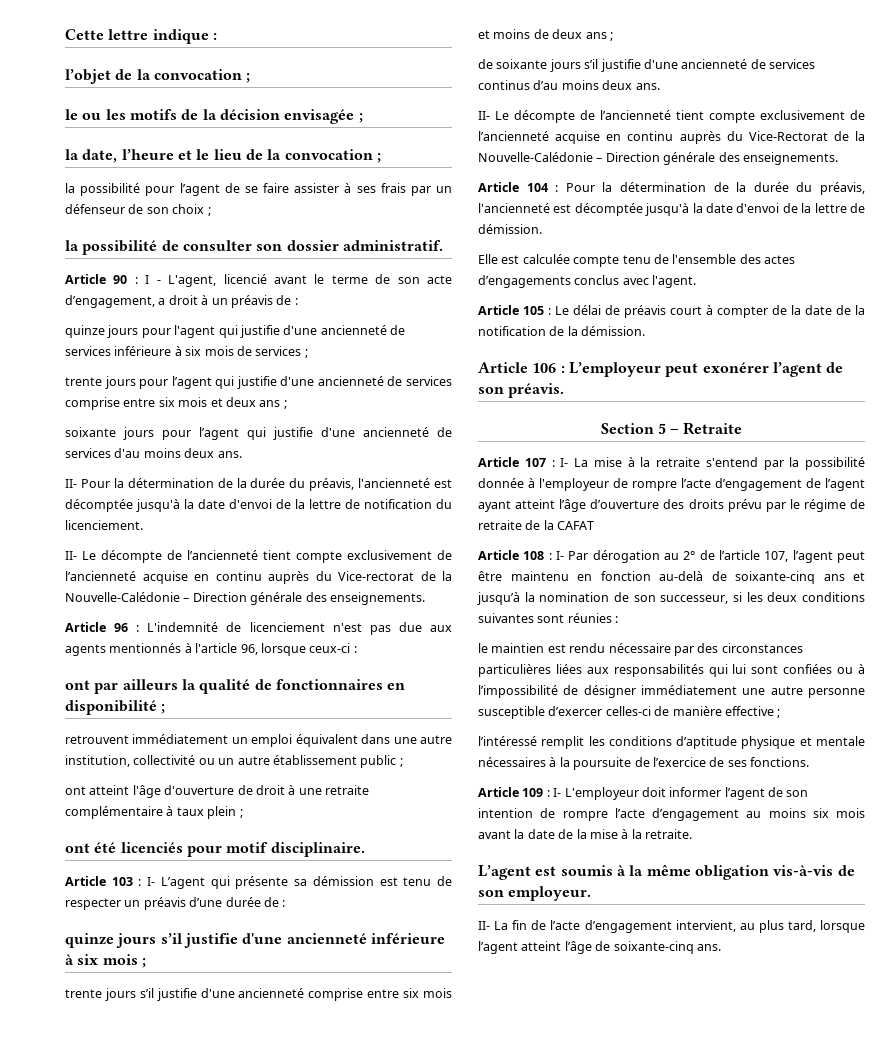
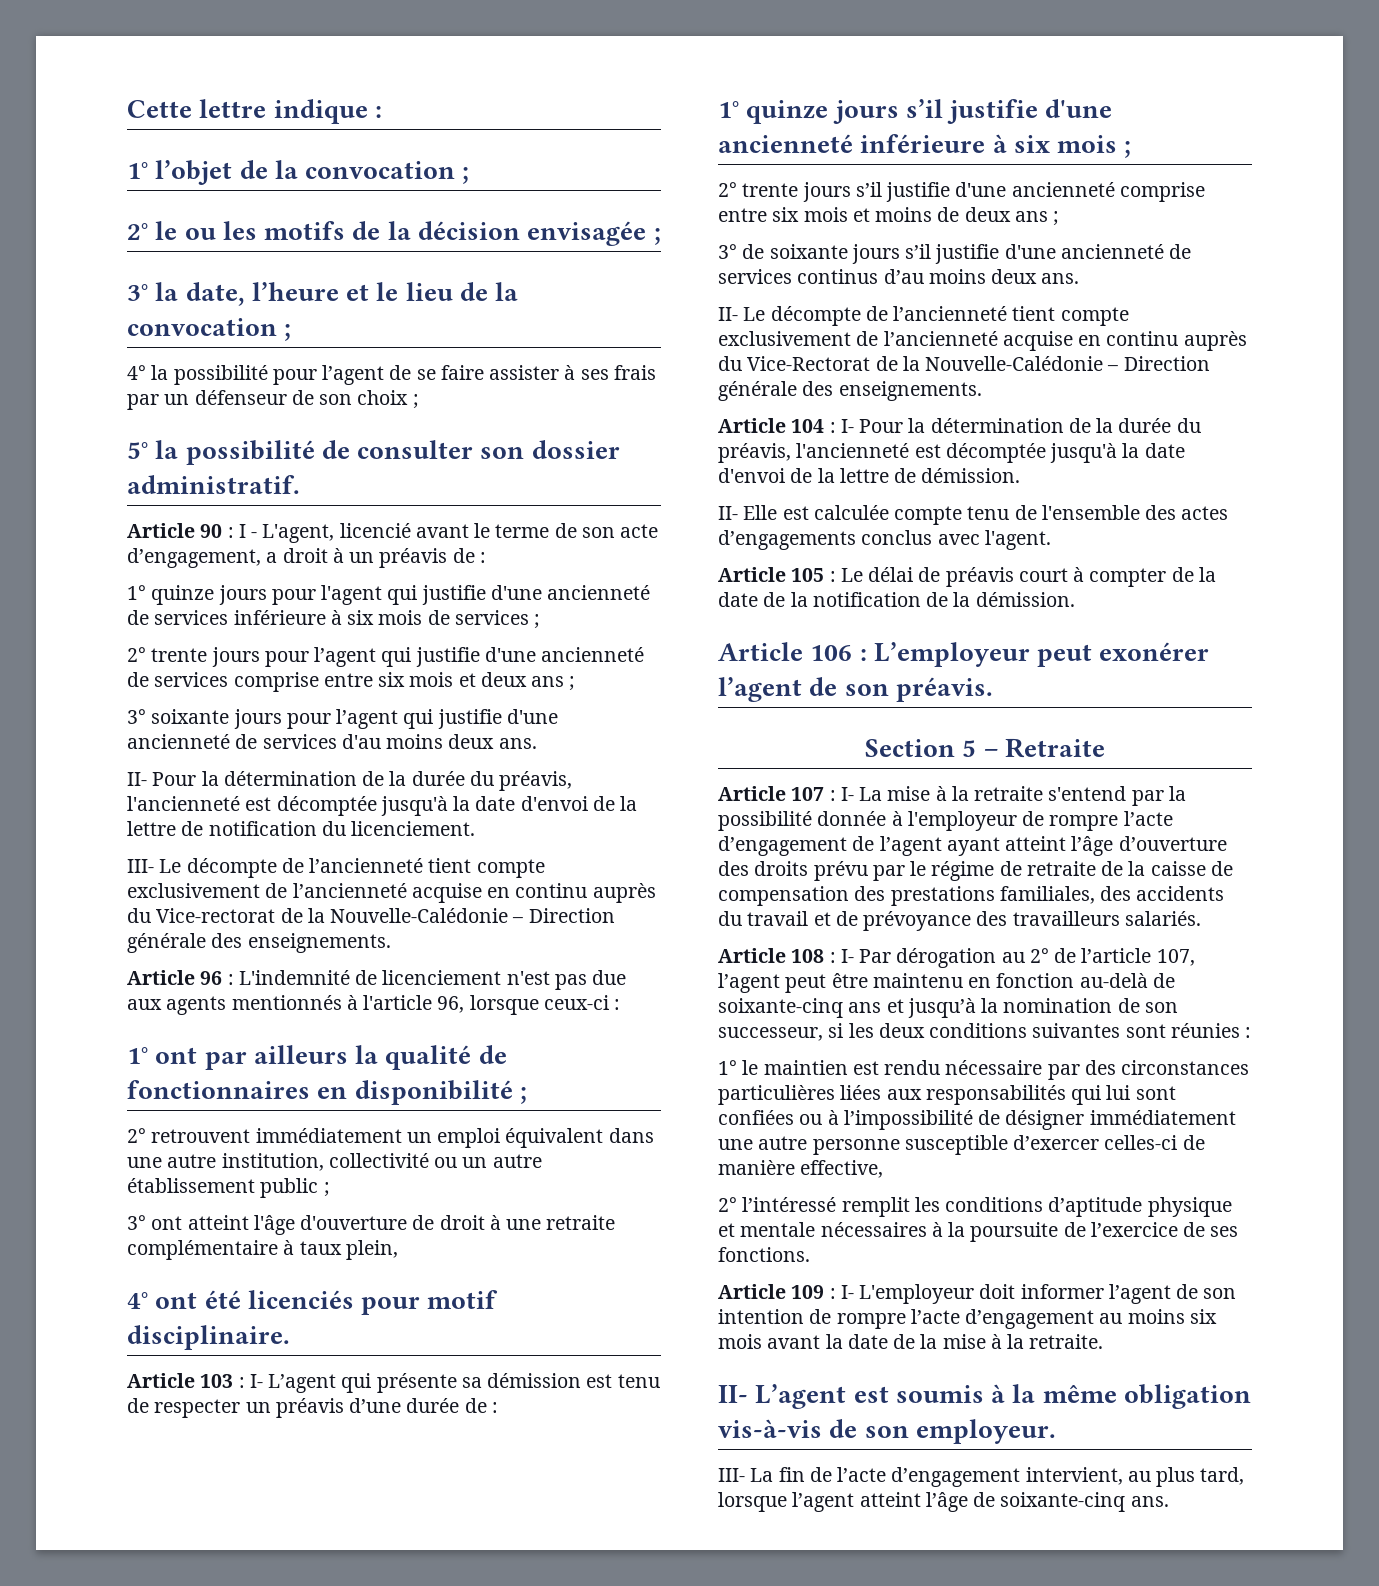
(217, 36) none -> [127,161,148,179] 1°
(251, 78) none -> [127,222,148,240] 2°
(363, 118) none -> [127,283,148,301] 3°
(381, 158) none -> [127,365,146,380] 4°
(211, 211) none -> [127,441,148,459] 5°
(298, 301) none -> [127,585,146,600] 1°
(308, 353) none -> [127,647,146,662] 2°
(287, 404) none -> [127,709,146,724] 3°
[65,551,77,560] II- -> [127,859,154,873] III-
(357, 649) none -> [127,1046,148,1064] 1°
(166, 709) none -> [127,1128,146,1143] 2°
(403, 762) none -> [127,1215,146,1230] 3°
[207,806,243,819] plein ; // -> [345,1240,398,1260] [127,1291,148,1309] plein, // 4°
(286, 903) none -> [718,100,739,118] 1°
(146, 963) none -> [718,182,737,197] 2°
(613, 36) none -> [718,244,737,259] 3°
(559, 188) none -> [840,419,854,433] I-
(542, 229) none -> [718,506,738,520] II-
[557,521,595,530] CAFAT -> [1150,861,1233,876] [718,886,1225,906] [718,911,1201,931] caisse de compensation des prestations familiales, des accidents du travail et de prévoyance des travailleurs salariés.
(619, 619) none -> [718,1060,737,1075] 1°
[724,706,781,718] effective ; // -> [800,1160,884,1178] [718,1197,737,1212] effective, // 2°
(692, 834) none -> [718,1385,748,1403] II-
[478,921,490,930] II- -> [718,1468,745,1482] III-

